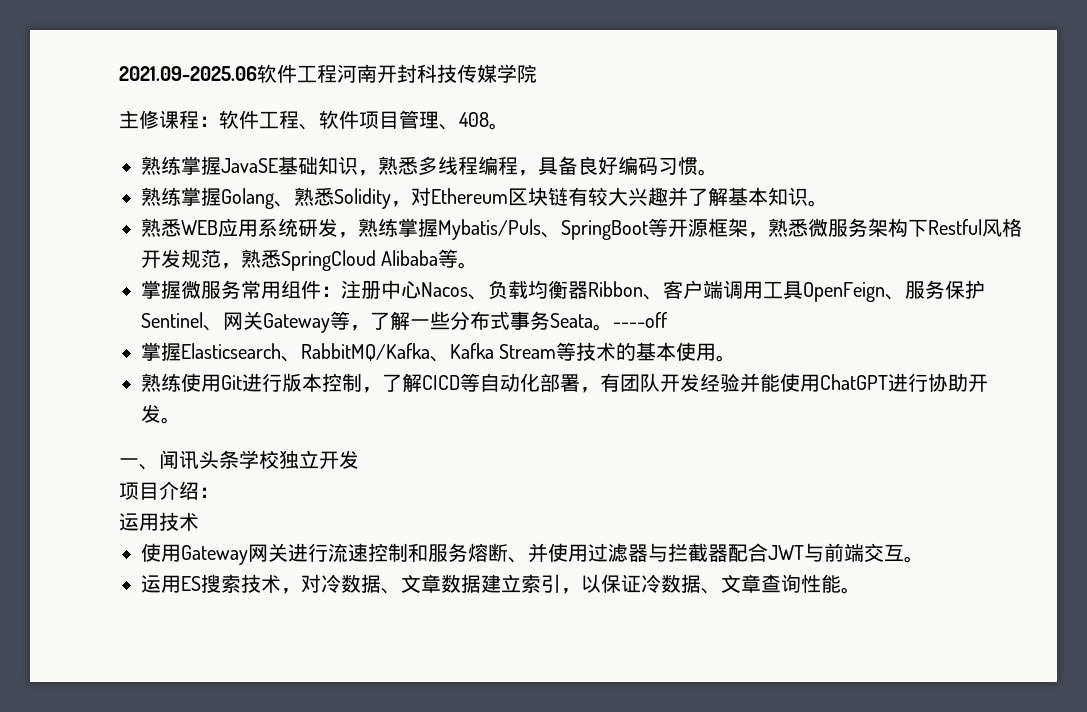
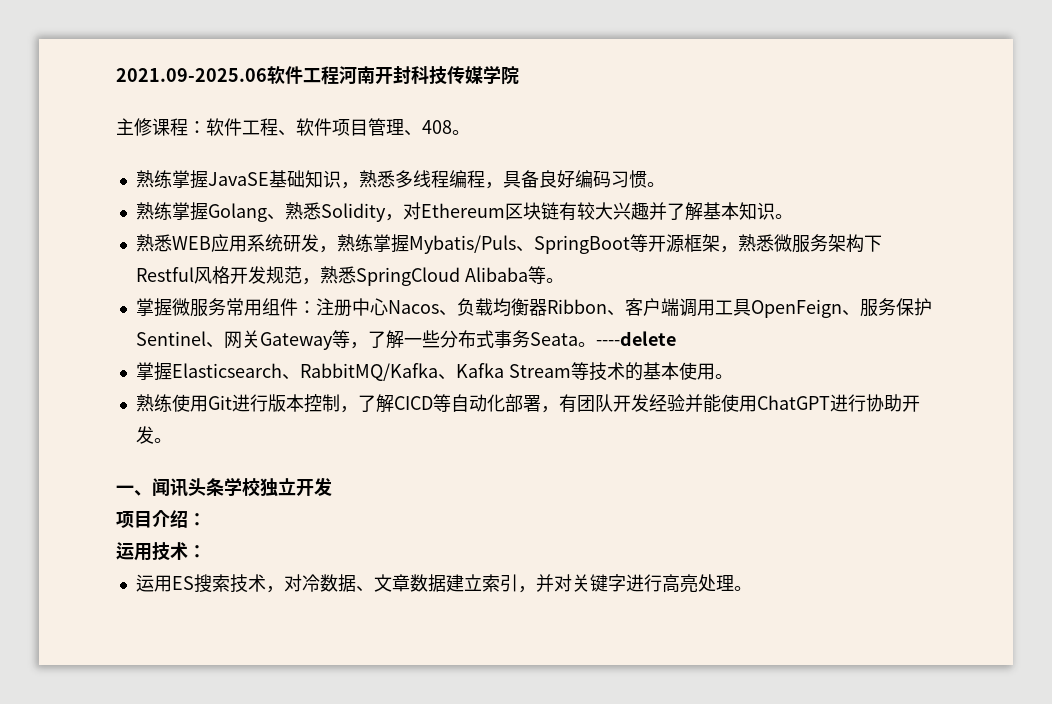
[613,312,668,328] ----off -> [595,331,676,346] ----delete
[141,543,924,565] // 使用Gateway网关进行流速控制和服务熔断、并使用过滤器与拦截器配合JWT与前端交互。 -> [188,545,206,558] ：
[581,574,841,594] 以保证冷数据、文章查询性能 -> [535,574,734,593] 并对关键字进行高亮处理

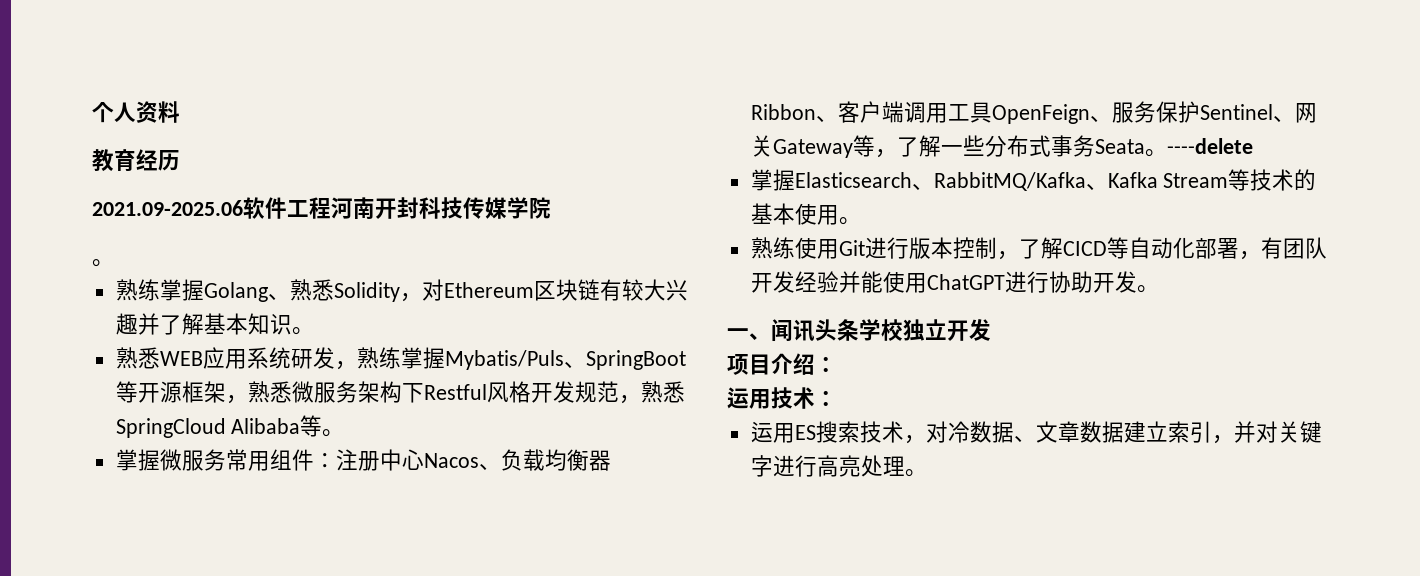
(116, 75) none -> [92,101,180,123] [92,149,180,172] 个人资料 // 教育经历 //
[116,118,470,136] [135,170,647,189] 主修课程：软件工程、软件项目管理、408。 // 熟练掌握JavaSE基础知识，熟悉多线程编程，具备良好编码习惯 -> (551, 208) none

